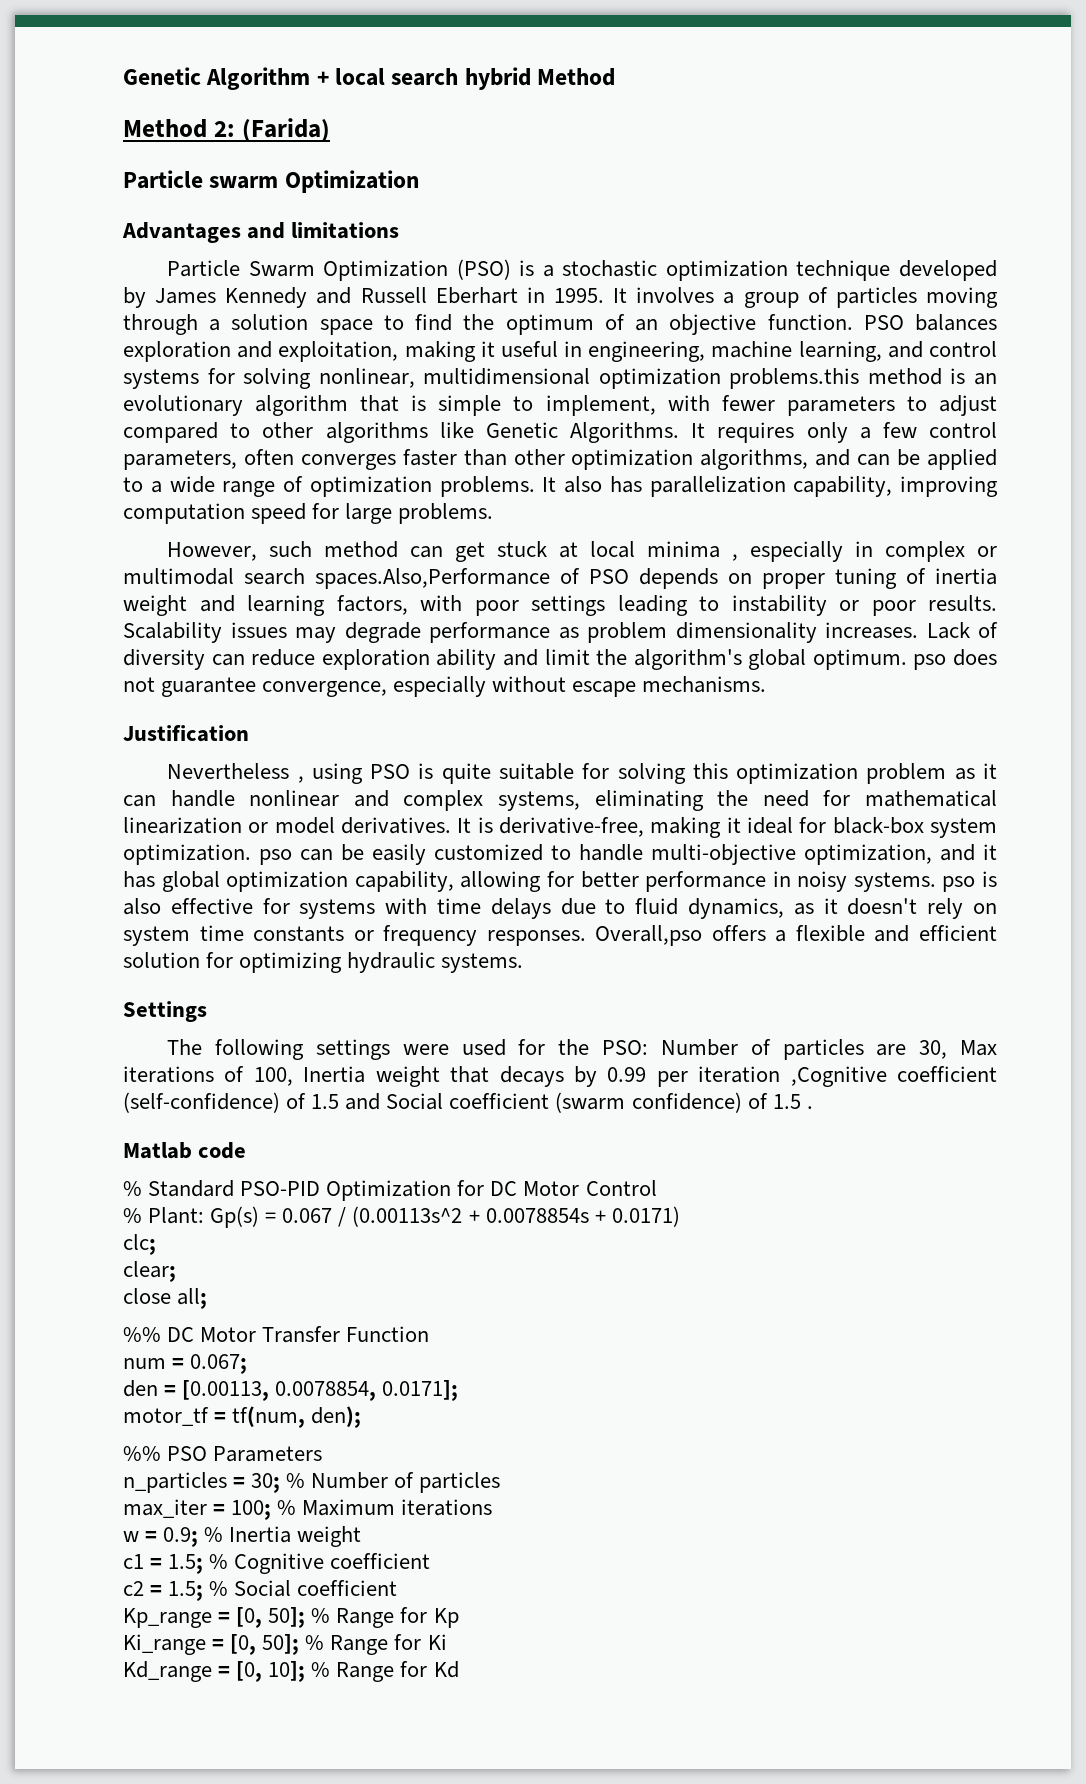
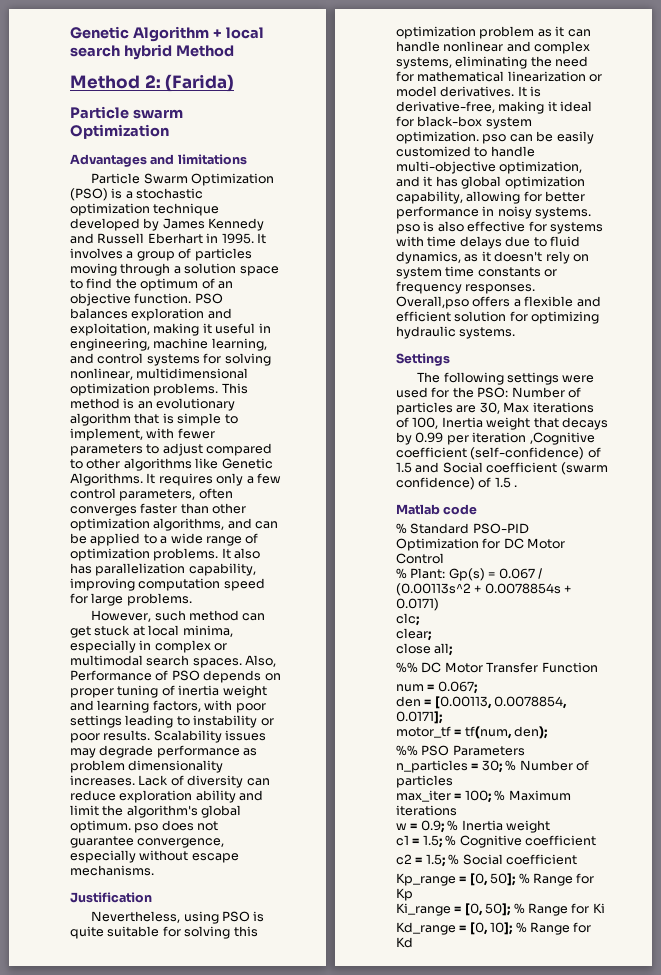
[729,368,860,389] problems.this -> [153,383,248,396] problems. This
[647,541,739,561] minima , -> [182,625,233,637] minima,
[315,568,550,589] spaces.Also,Performance -> [192,655,277,668] [70,670,152,681] spaces. Also, Performance
[167,763,304,783] Nevertheless , -> [91,911,181,923] Nevertheless,

